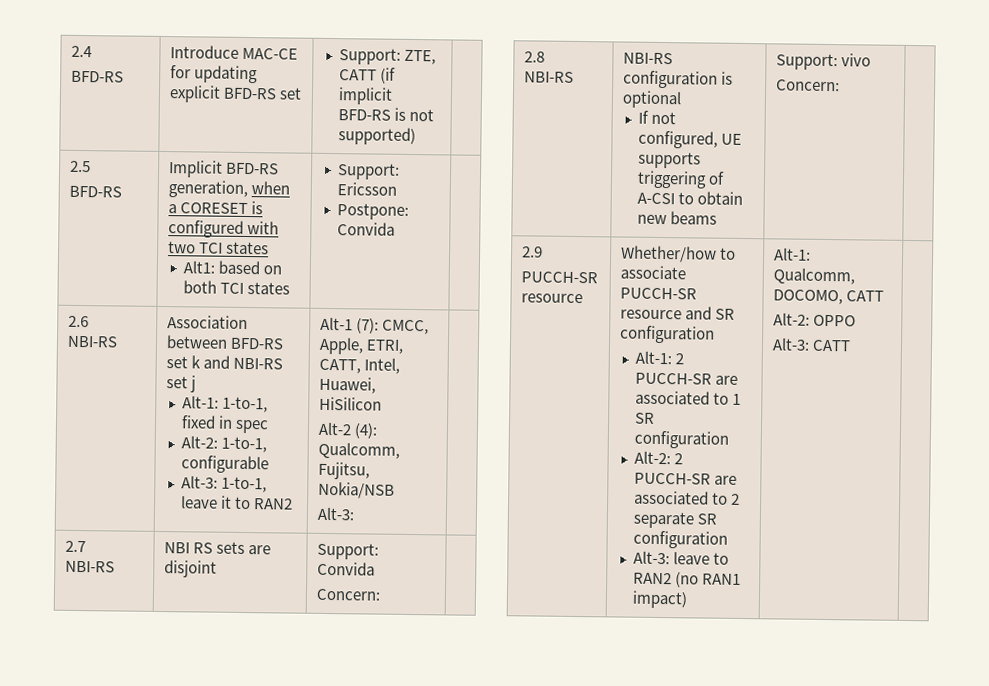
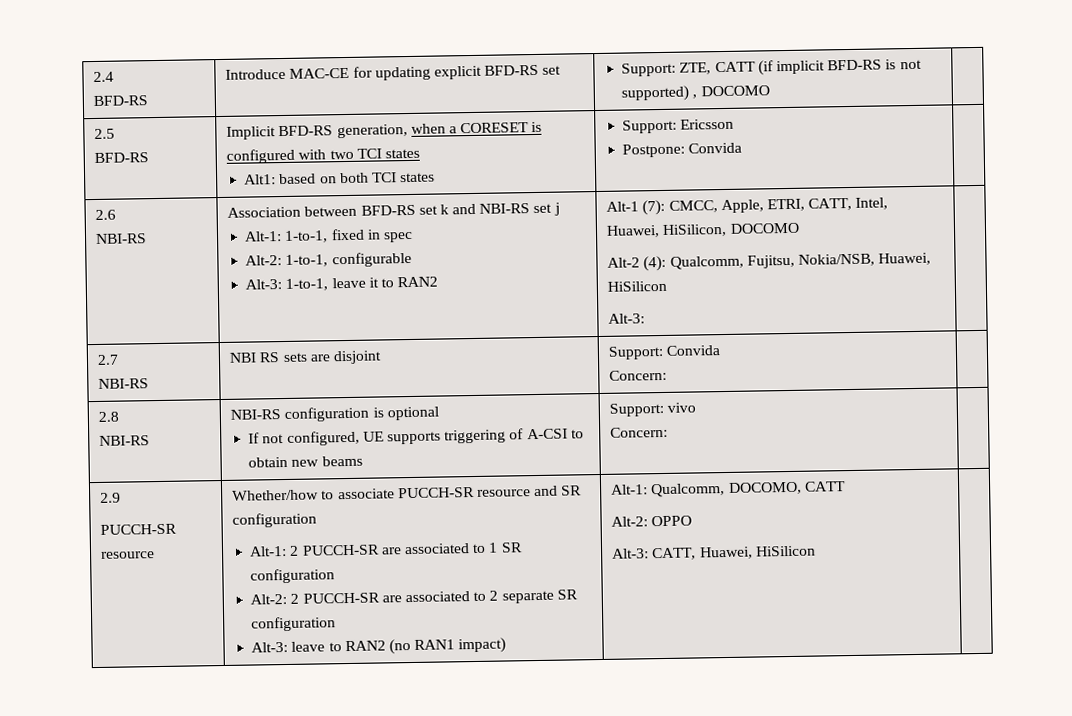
(417, 136) none -> [692,85,770,99] , DOCOMO
[318,396,382,411] HiSilicon -> [662,222,800,237] HiSilicon, DOCOMO
[317,481,395,499] Nokia/NSB -> [797,252,932,267] [607,280,668,292] Nokia/NSB, Huawei, HiSilicon
[811,339,851,352] CATT -> [652,545,816,561] CATT, Huawei, HiSilicon

